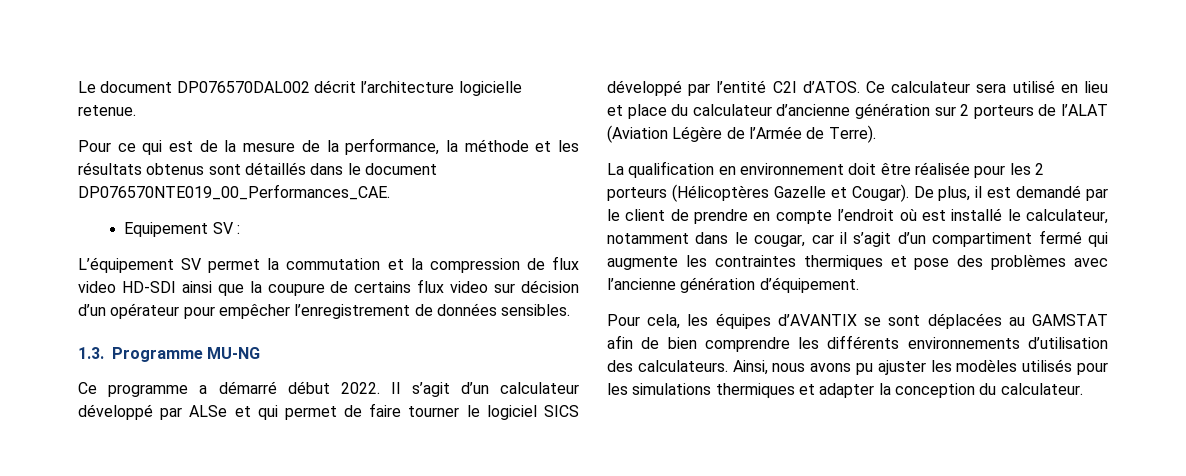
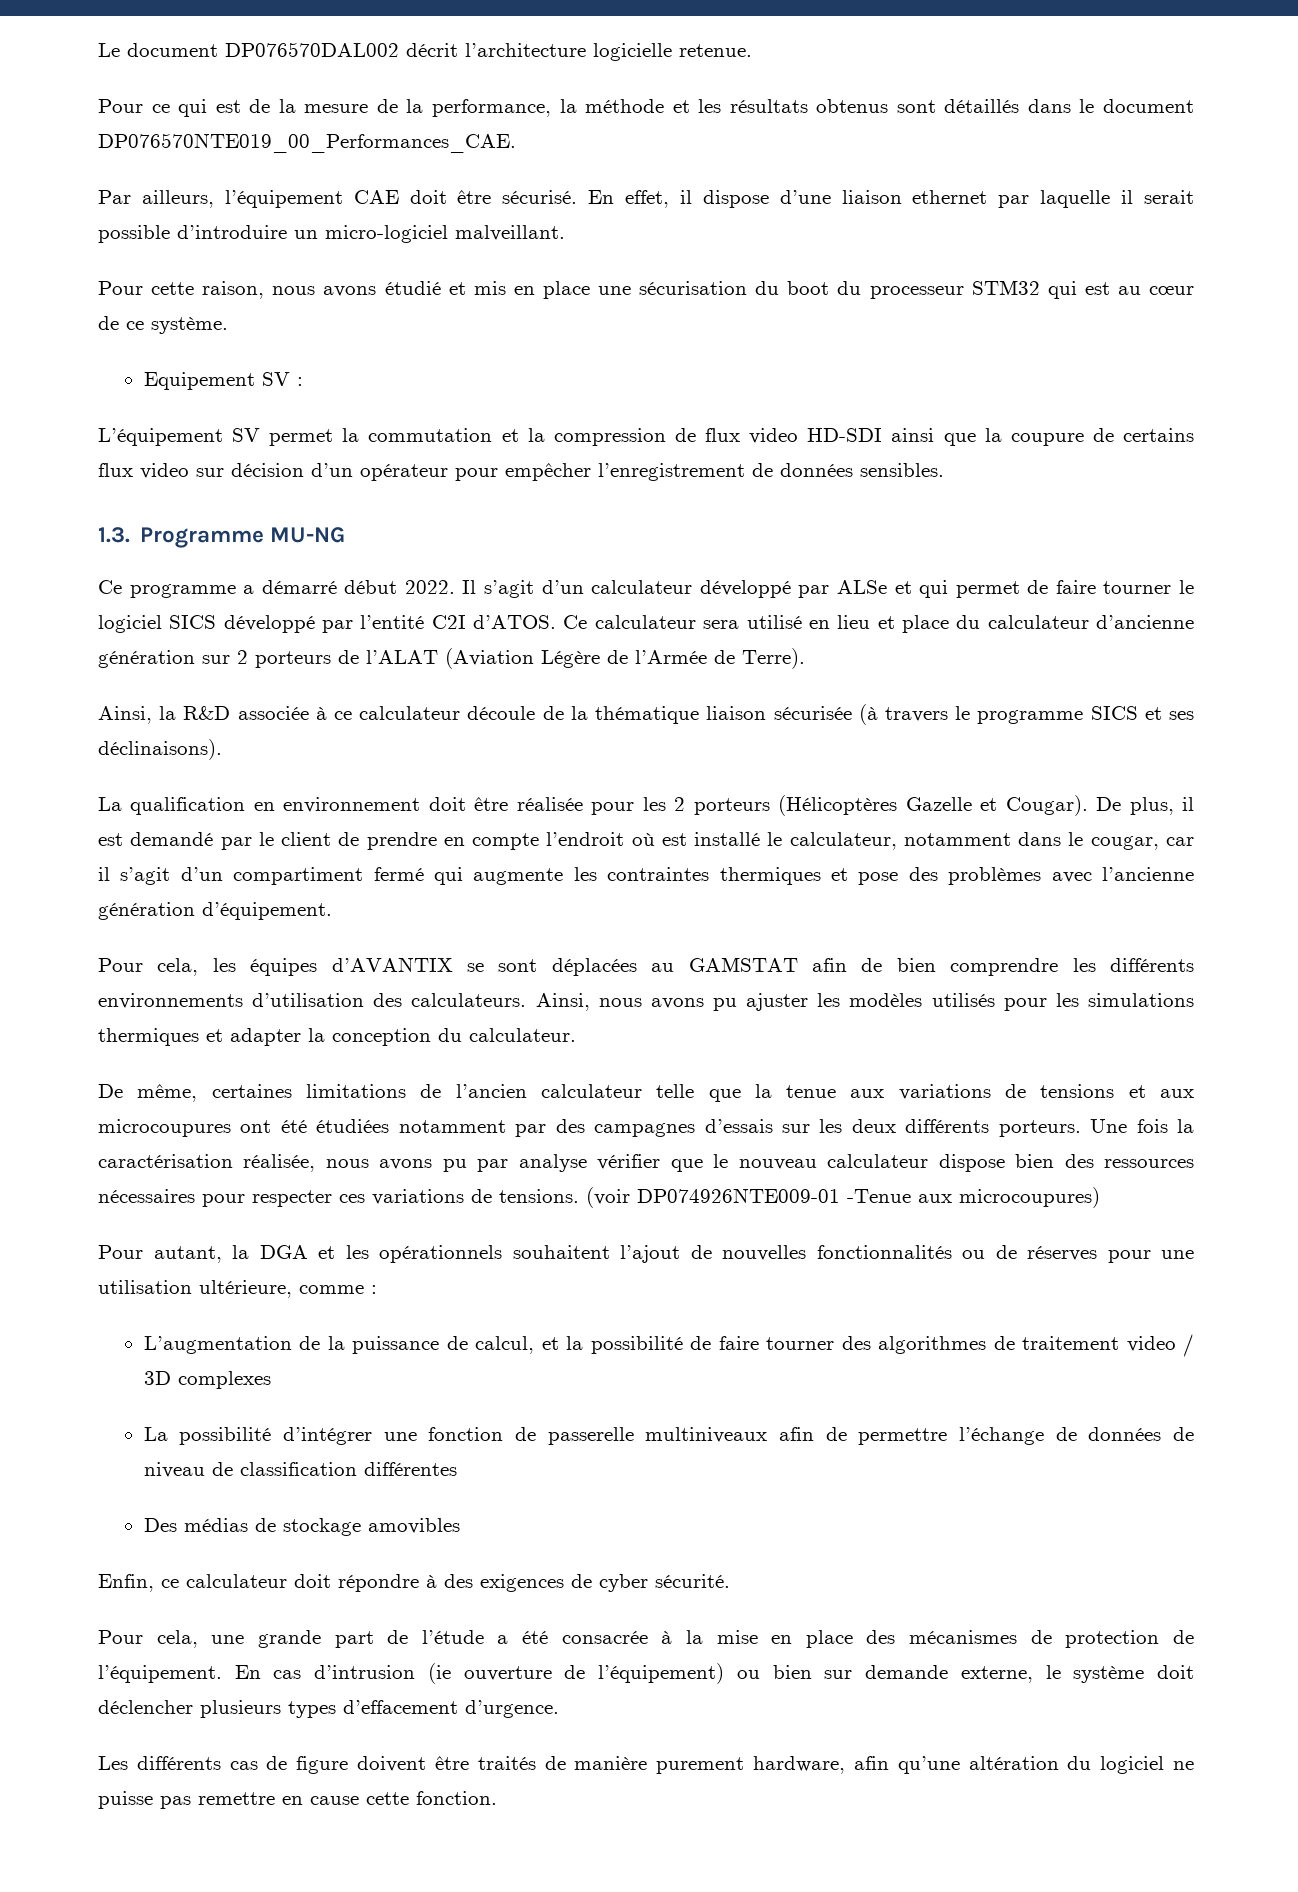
(390, 192) none -> [98,190,1194,208] [98,225,565,243] [98,280,1195,299] [98,316,228,334] // Par ailleurs, l’équipement CAE doit être sécurisé. En effet, il dispose d’une liaison ethernet par laquelle il serait possible d’introduire un micro-logiciel malveillant. // Pour cette raison, nous avons étudié et mis en place une sécurisation du boot du processeur STM32 qui est au cœur de ce système.
(876, 134) none -> [98,704,1194,725] [98,739,222,760] // Ainsi, la R&D associée à ce calculateur découle de la thématique liaison sécurisée (à travers le programme SICS et ses déclinaisons).
(1083, 389) none -> [98,1084,1194,1102] [98,1119,1194,1137] [98,1154,1194,1172] [98,1187,1100,1208] [98,1245,1194,1263] [98,1280,377,1298] [143,1334,1194,1357] [143,1371,271,1389] [143,1427,1194,1445] [143,1462,457,1478] [143,1518,460,1536] [98,1574,730,1592] [98,1630,1194,1648] [98,1663,1195,1684] [98,1700,559,1718] [98,1756,1195,1774] [98,1791,497,1809] // De même, certaines limitations de l’ancien calculateur telle que la tenue aux variations de tensions et aux microcoupures ont été étudiées notamment par des campagnes d’essais sur les deux différents porteurs. Une fois la caractérisation réalisée, nous avons pu par analyse vérifier que le nouveau calculateur dispose bien des ressources nécessaires pour respecter ces variations de tensions. (voir DP074926NTE009-01 -Tenue aux microcoupures) // Pour autant, la DGA et les opérationnels souhaitent l’ajout de nouvelles fonctionnalités ou de réserves pour une utilisation ultérieure, comme : // L’augmentation de la puissance de calcul, et la possibilité de faire tourner des algorithmes de traitement video / 3D complexes // La possibilité d’intégrer une fonction de passerelle multiniveaux afin de permettre l’échange de données de niveau de classification différentes // Des médias de stockage amovibles // Enfin, ce calculateur doit répondre à des exigences de cyber sécurité. // Pour cela, une grande part de l’étude a été consacrée à la mise en place des mécanismes de protection de l’équipement. En cas d’intrusion (ie ouverture de l’équipement) ou bien sur demande externe, le système doit déclencher plusieurs types d’effacement d’urgence. // Les différents cas de figure doivent être traités de manière purement hardware, afin qu’une altération du logiciel ne puisse pas remettre en cause cette fonction.

